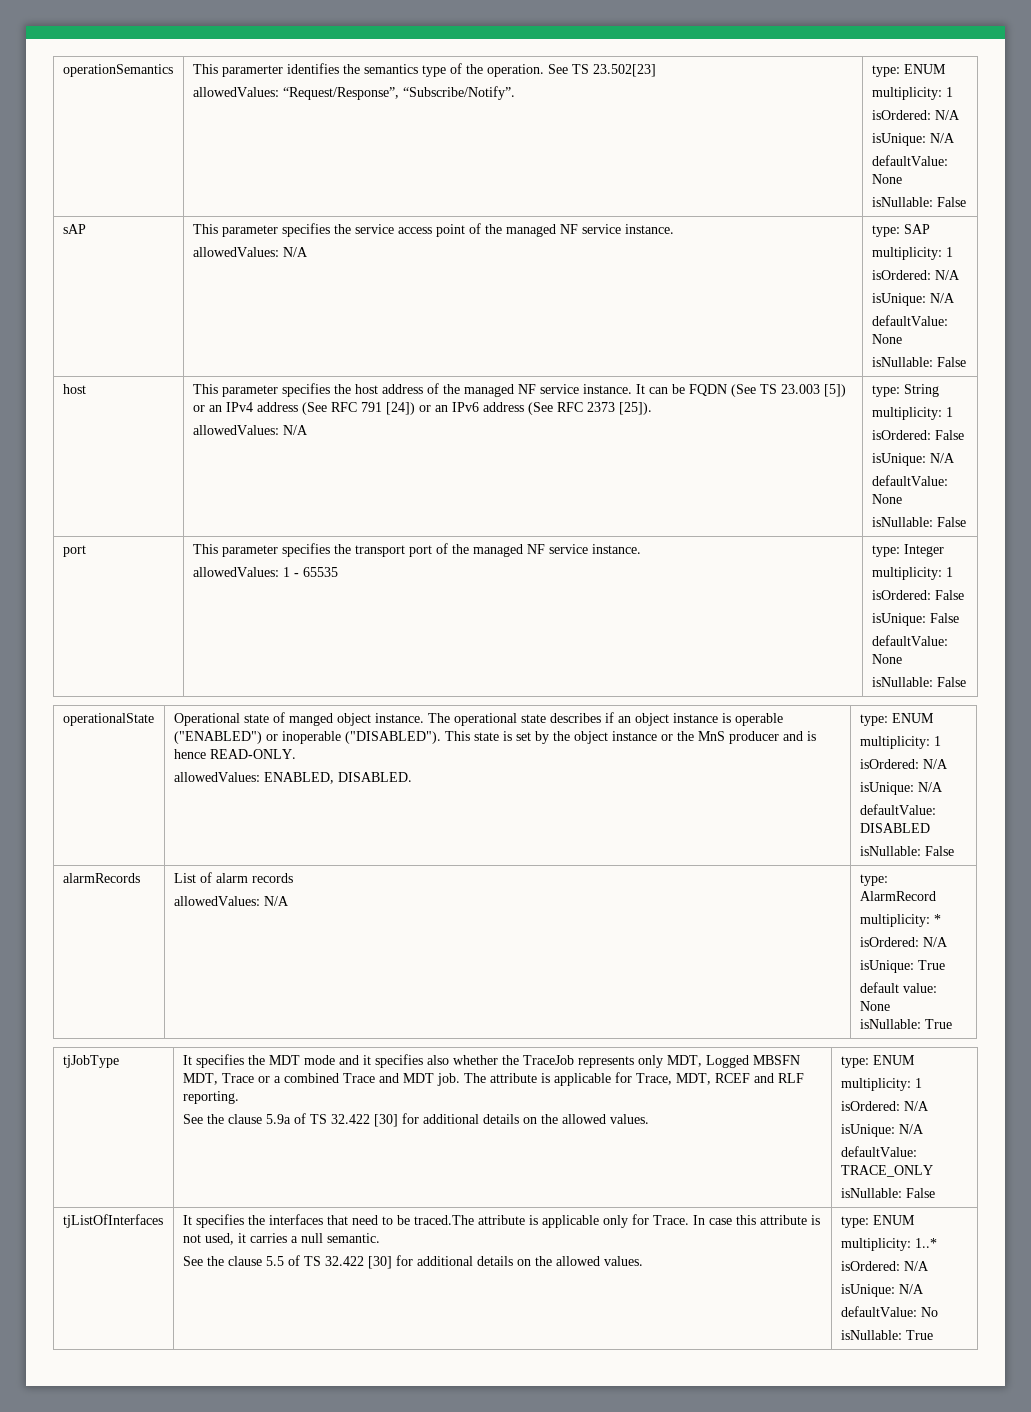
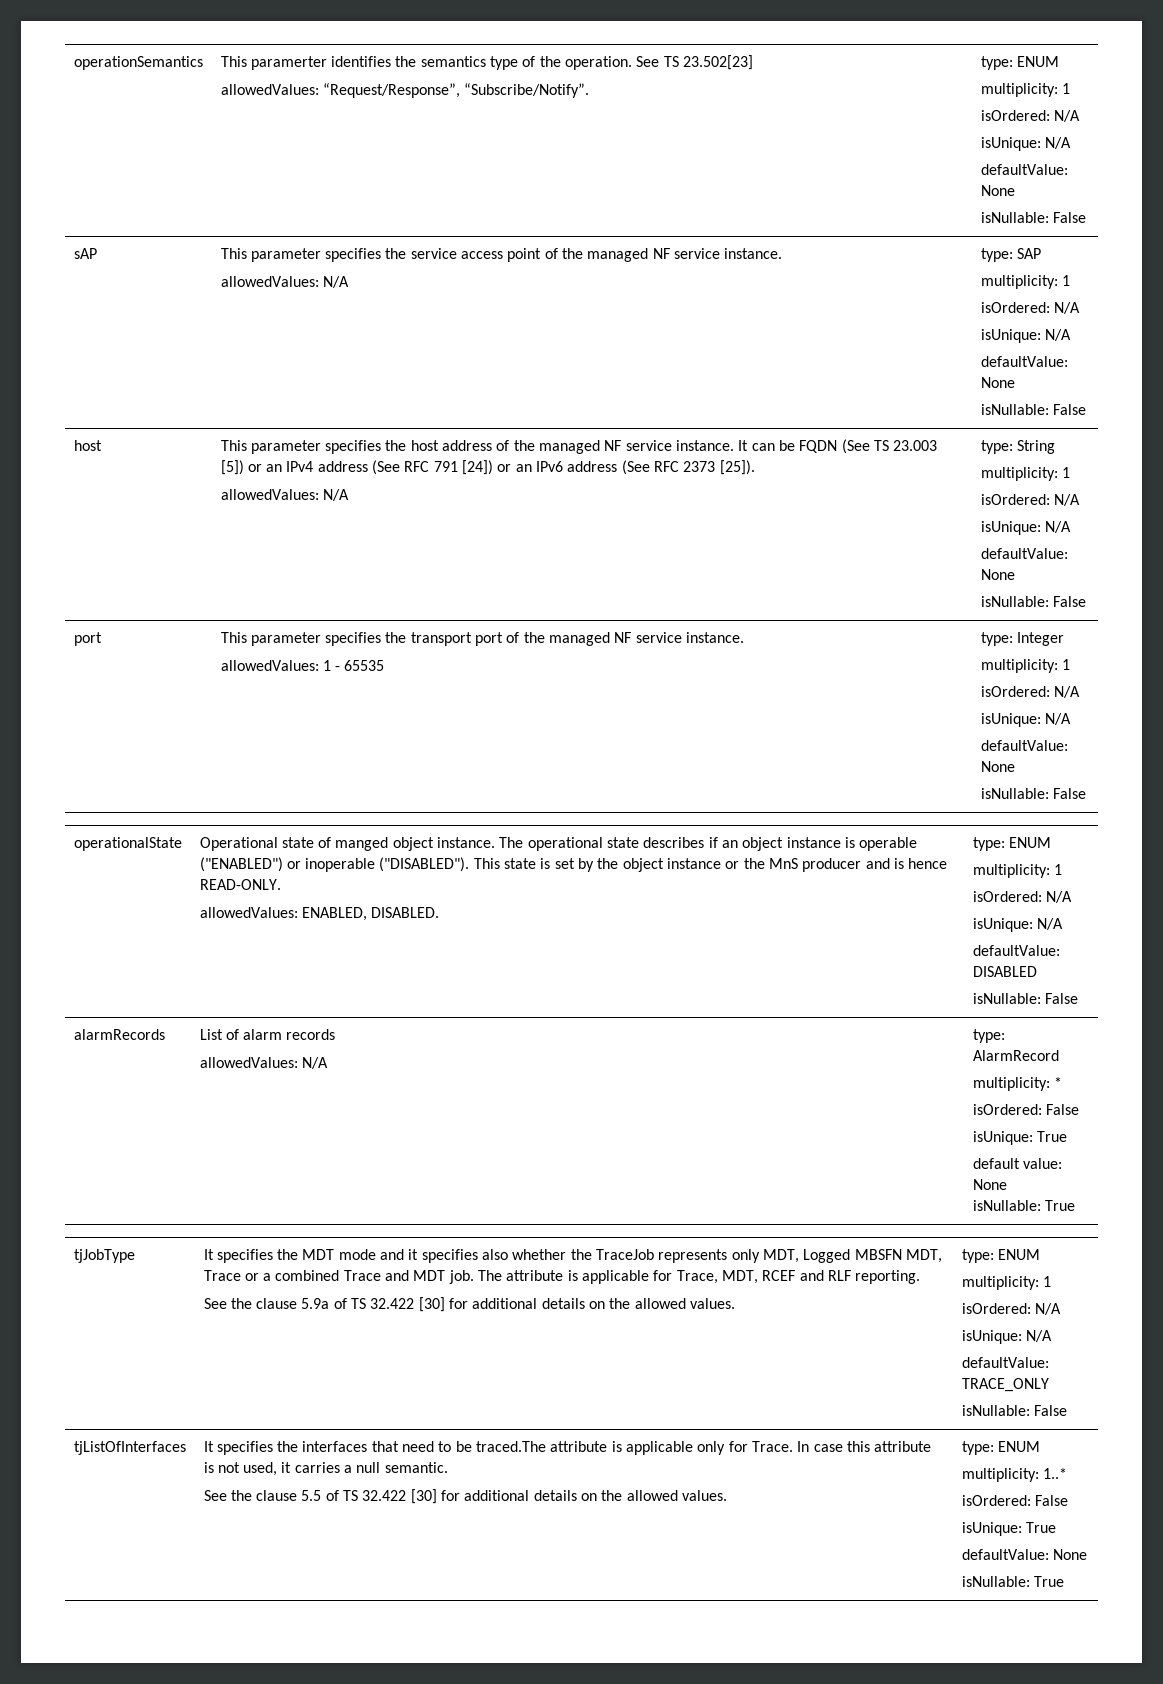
[934,430,964,440] False -> [1053,494,1080,506] N/A
[934,590,964,600] [871,613,959,626] False // isUnique: False -> [1053,686,1080,698] [980,713,1071,727] N/A // isUnique: N/A
[922,937,948,947] N/A -> [1045,1104,1079,1115] False
[903,1261,929,1271] [840,1284,924,1297] [840,1306,938,1317] N/A // isUnique: N/A // defaultValue: No -> [1034,1495,1068,1506] [961,1522,1056,1536] [961,1549,1087,1560] False // isUnique: True // defaultValue: None

